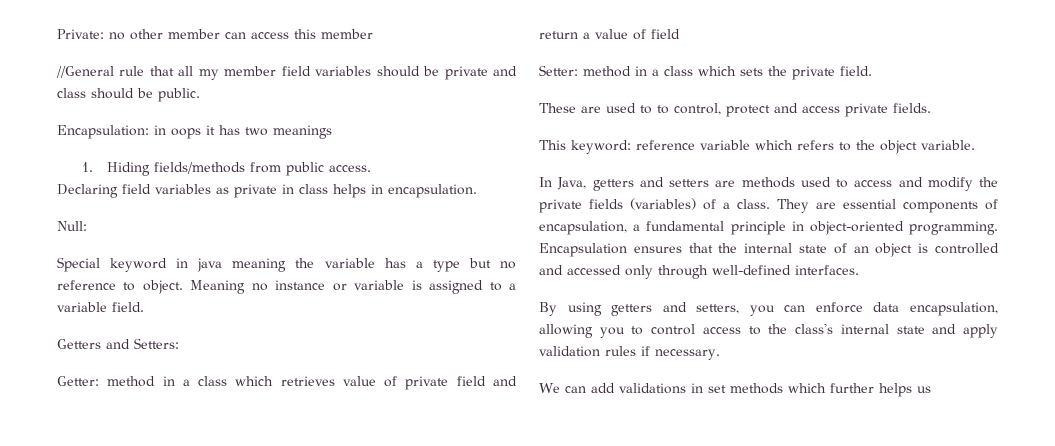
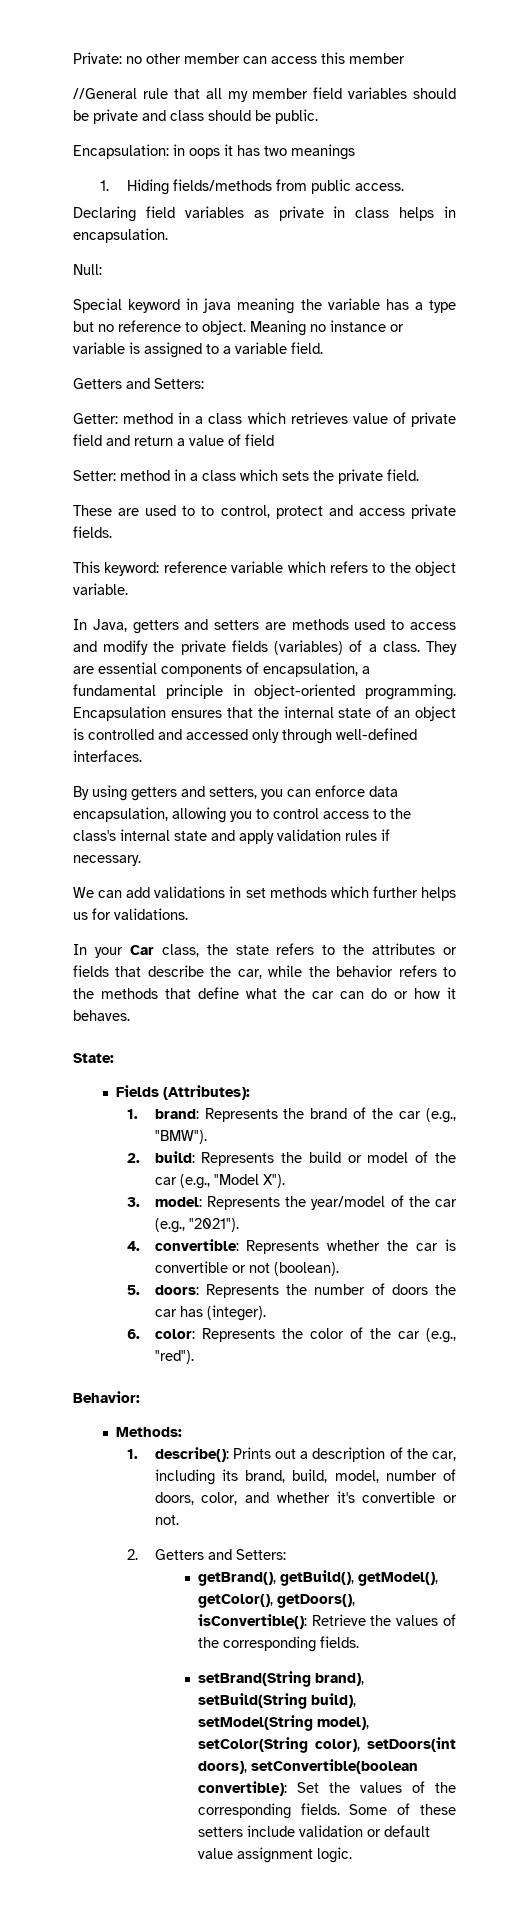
(931, 389) none -> [92,908,188,920] [73,943,457,958] [73,965,457,979] [73,987,456,999] [73,1010,130,1021] [73,1053,114,1063] [116,1085,251,1100] [127,1107,456,1123] [154,1130,207,1144] [127,1151,456,1166] [154,1174,285,1189] [127,1195,457,1210] [154,1218,239,1233] [127,1239,457,1254] [154,1261,339,1276] [127,1283,456,1298] [154,1305,266,1321] [127,1327,456,1343] [154,1350,194,1364] [73,1391,140,1403] [116,1427,183,1437] [127,1447,456,1462] [154,1469,456,1485] [154,1491,457,1505] [154,1515,179,1525] [127,1549,286,1560] [197,1570,438,1586] [197,1594,355,1608] [197,1614,456,1629] [197,1636,359,1652] [197,1671,364,1687] [197,1693,356,1709] [197,1715,369,1731] [197,1737,456,1753] [197,1759,418,1774] [197,1781,457,1796] [197,1803,456,1819] [197,1825,430,1837] [197,1847,352,1863] for validations. // In your Car class, the state refers to the attributes or fields that describe the car, while the behavior refers to the methods that define what the car can do or how it behaves. // State: // Fields (Attributes): // 1. brand: Represents the brand of the car (e.g., "BMW"). // 2. build: Represents the build or model of the car (e.g., "Model X"). // 3. model: Represents the year/model of the car (e.g., "2021"). // 4. convertible: Represents whether the car is convertible or not (boolean). // 5. doors: Represents the number of doors the car has (integer). // 6. color: Represents the color of the car (e.g., "red"). // Behavior: // Methods: // 1. describe(): Prints out a description of the car, including its brand, build, model, number of doors, color, and whether it's convertible or not. // 2. Getters and Setters: // getBrand(), getBuild(), getModel(), getColor(), getDoors(), isConvertible(): Retrieve the values of the corresponding fields. // setBrand(String brand), setBuild(String build), setModel(String model), setColor(String color), setDoors(int doors), setConvertible(boolean convertible): Set the values of the corresponding fields. Some of these setters include validation or default value assignment logic.

